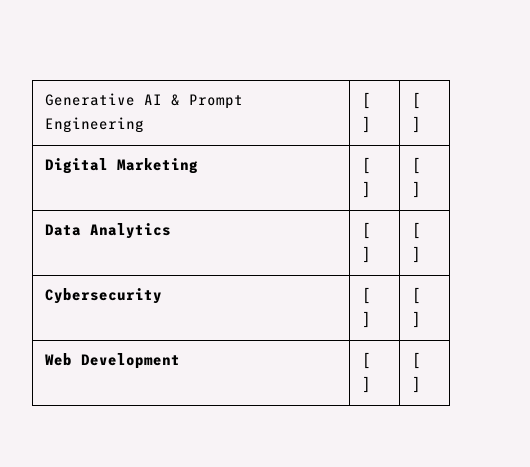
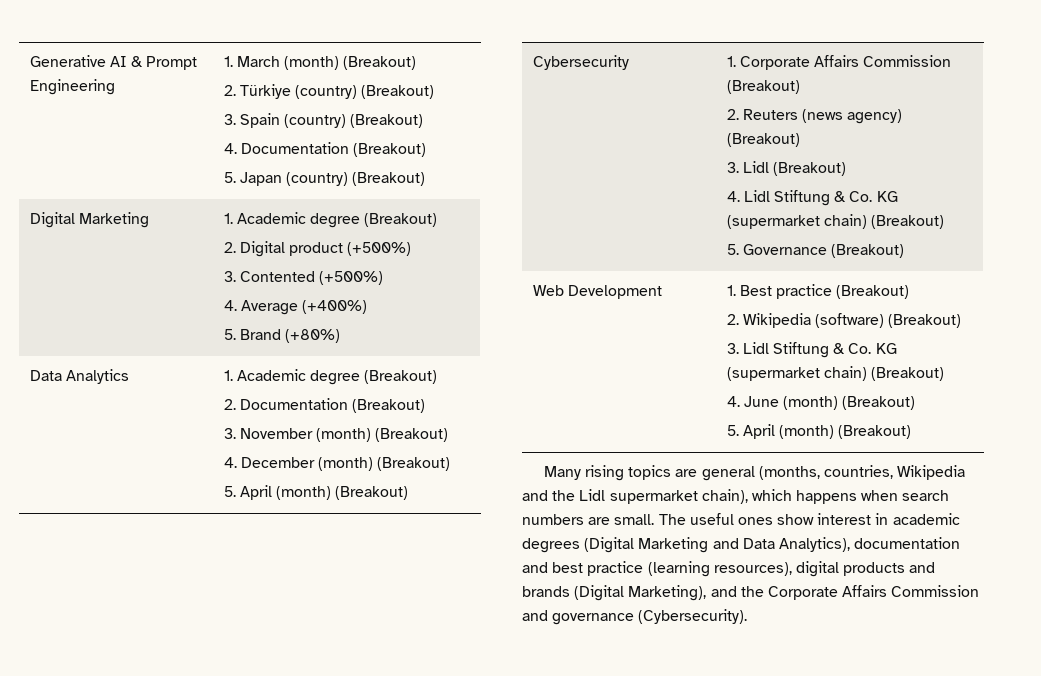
[361,92,371,109] [361,116,371,133] [411,92,421,109] [411,116,421,133] [44,158,198,174] [361,157,371,174] [361,181,371,198] [411,157,421,174] [411,181,421,198] [44,223,171,239] [361,222,371,239] [361,246,371,263] [411,222,421,239] [411,246,421,263] [44,288,162,304] [361,287,371,304] [361,311,371,328] [411,287,421,304] [411,311,421,328] [44,353,180,369] [361,352,371,369] [361,376,371,393] [411,352,421,369] [411,376,421,393] [ ] | [ ] // Digital Marketing | [ ] | [ ] // Data Analytics | [ ] | [ ] // Cybersecurity | [ ] | [ ] // Web Development | [ ] | [ ] -> [223,56,417,70] [223,84,435,99] [223,113,424,128] [223,142,427,157] [223,172,426,186] [29,212,149,228] [223,212,438,228] [223,241,412,257] [223,271,384,285] [223,300,368,315] [223,329,341,343] [29,369,129,384] [223,369,438,385] [223,398,426,413] [223,428,449,442] [223,457,451,471] [223,485,409,500] [532,55,629,70] [726,55,952,70] [726,80,800,94] [726,109,903,124] [726,133,800,147] [726,161,847,176] [726,190,898,206] [726,214,945,229] [726,244,905,258] [532,285,662,299] [726,284,910,299] [726,313,962,328] [726,342,897,358] [726,366,945,381] [726,396,916,410] [726,424,912,439] [543,465,966,481] [522,489,950,504] [522,513,960,525] [522,537,961,553] [522,561,936,577] [522,585,980,601] [522,609,748,625] 1. March (month) (Breakout) // 2. Türkiye (country) (Breakout) // 3. Spain (country) (Breakout) // 4. Documentation (Breakout) // 5. Japan (country) (Breakout) // Digital Marketing | 1. Academic degree (Breakout) // 2. Digital product (+500%) // 3. Contented (+500%) // 4. Average (+400%) // 5. Brand (+80%) // Data Analytics | 1. Academic degree (Breakout) // 2. Documentation (Breakout) // 3. November (month) (Breakout) // 4. December (month) (Breakout) // 5. April (month) (Breakout) // Cybersecurity | 1. Corporate Affairs Commission (Breakout) // 2. Reuters (news agency) (Breakout) // 3. Lidl (Breakout) // 4. Lidl Stiftung & Co. KG (supermarket chain) (Breakout) // 5. Governance (Breakout) // Web Development | 1. Best practice (Breakout) // 2. Wikipedia (software) (Breakout) // 3. Lidl Stiftung & Co. KG (supermarket chain) (Breakout) // 4. June (month) (Breakout) // 5. April (month) (Breakout) // Many rising topics are general (months, countries, Wikipedia and the Lidl supermarket chain), which happens when search numbers are small. The useful ones show interest in academic degrees (Digital Marketing and Data Analytics), documentation and best practice (learning resources), digital products and brands (Digital Marketing), and the Corporate Affairs Commission and governance (Cybersecurity).

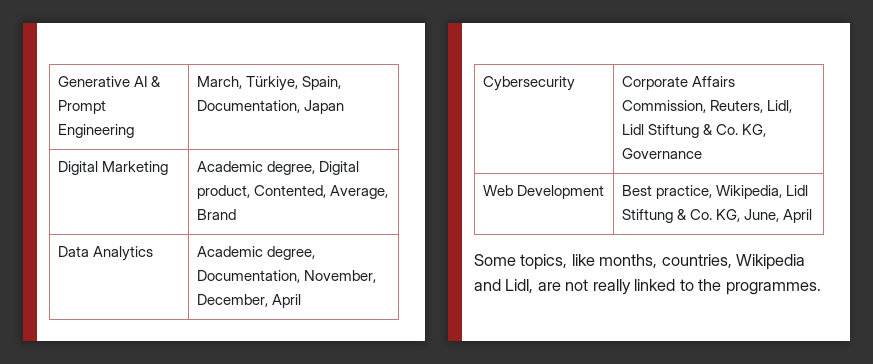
[223,56,417,70] [223,84,435,99] [223,113,424,128] [223,142,427,157] [223,172,236,183] 1. March (month) (Breakout) // 2. Türkiye (country) (Breakout) // 3. Spain (country) (Breakout) // 4. Documentation (Breakout) // 5. -> [196,76,341,91] [196,100,300,113] March, Türkiye, Spain, Documentation,
[286,172,426,186] (country) (Breakout) -> (344, 107) none
[223,212,438,228] [223,241,412,257] [223,271,384,285] [223,300,368,315] [223,329,236,340] 1. Academic degree (Breakout) // 2. Digital product (+500%) // 3. Contented (+500%) // 4. Average (+400%) // 5. -> [196,161,359,175] [196,185,388,199] Academic degree, Digital product, Contented, Average,
[285,329,341,343] (+80%) -> (236, 214) none
[223,369,438,385] [223,398,426,413] [223,428,449,442] [223,457,451,471] [223,485,409,500] 1. Academic degree (Breakout) // 2. Documentation (Breakout) // 3. November (month) (Breakout) // 4. December (month) (Breakout) // 5. April (month) (Breakout) -> [196,246,315,260] [196,270,376,283] [196,294,301,308] Academic degree, Documentation, November, December, April
[726,55,952,70] [726,80,800,94] [726,109,903,124] [726,133,800,147] [726,161,847,176] [726,190,898,206] [726,214,945,229] [726,244,739,255] 1. Corporate Affairs Commission (Breakout) // 2. Reuters (news agency) (Breakout) // 3. Lidl (Breakout) // 4. Lidl Stiftung & Co. KG (supermarket chain) (Breakout) // 5. -> [621,76,735,90] [621,100,792,113] [621,124,766,138] Corporate Affairs Commission, Reuters, Lidl, Lidl Stiftung & Co. KG,
[831,244,905,258] (Breakout) -> (702, 153) none
[726,284,910,299] [726,313,962,328] [726,342,897,358] [726,366,945,381] [726,396,916,410] [726,424,912,439] [543,465,966,481] [522,489,950,504] [522,513,960,525] [522,537,961,553] [522,561,936,577] [522,585,980,601] [522,609,748,625] 1. Best practice (Breakout) // 2. Wikipedia (software) (Breakout) // 3. Lidl Stiftung & Co. KG (supermarket chain) (Breakout) // 4. June (month) (Breakout) // 5. April (month) (Breakout) // Many rising topics are general (months, countries, Wikipedia and the Lidl supermarket chain), which happens when search numbers are small. The useful ones show interest in academic degrees (Digital Marketing and Data Analytics), documentation and best practice (learning resources), digital products and brands (Digital Marketing), and the Corporate Affairs Commission and governance (Cybersecurity). -> [621,185,808,199] [621,209,813,223] [474,254,806,270] [474,279,821,295] Best practice, Wikipedia, Lidl Stiftung & Co. KG, June, April // Some topics, like months, countries, Wikipedia and Lidl, are not really linked to the programmes.

